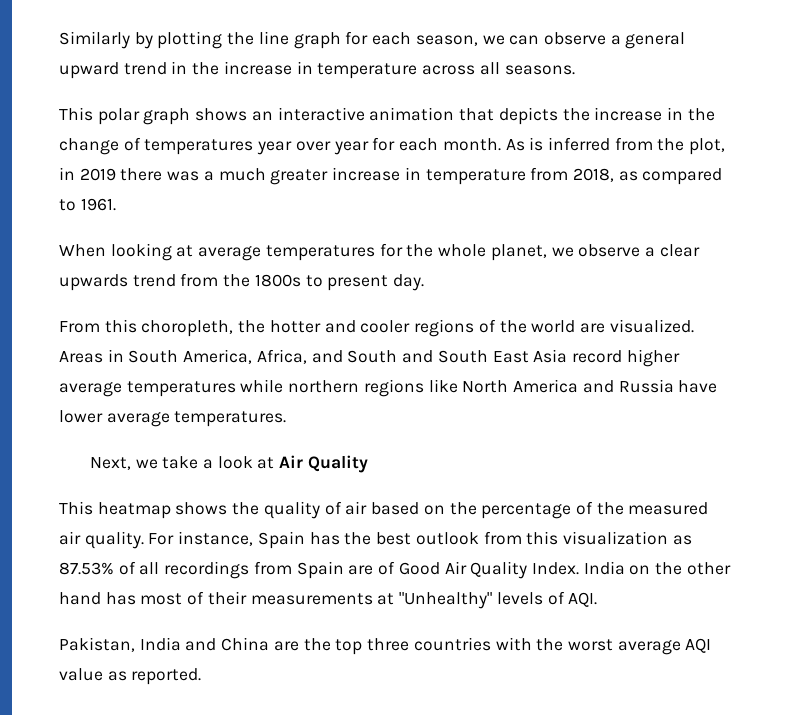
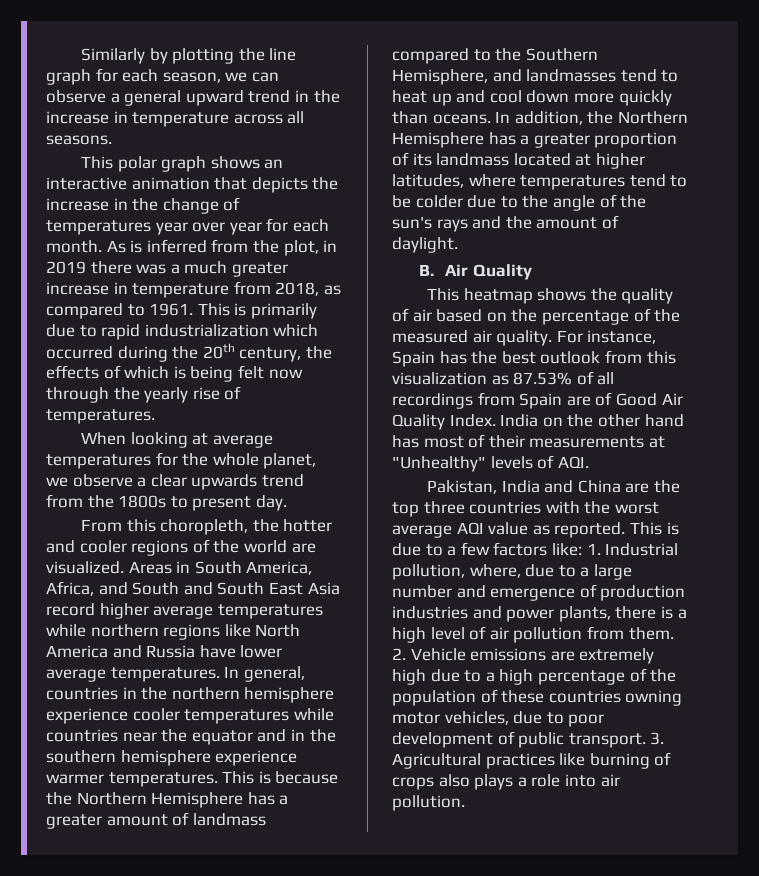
(116, 204) none -> [197,303,317,319] [46,324,319,340] [46,343,332,362] [46,365,303,382] [46,386,242,403] [46,409,155,424] This is primarily due to rapid industrialization which occurred during the 20th century, the effects of which is being felt now through the yearly rise of temperatures.
[89,456,275,470] // Next, we take a look at -> [224,666,305,682] [46,687,335,703] [46,708,334,724] [46,729,336,745] [46,750,298,766] [46,771,339,787] [46,792,289,808] [46,812,266,829] [392,48,598,64] [392,69,679,85] [392,90,672,106] [392,111,688,125] [392,132,678,148] [392,152,645,169] [392,174,688,190] [392,194,647,211] [392,215,619,232] [392,237,458,253] [418,264,434,276] In general, countries in the northern hemisphere experience cooler temperatures while countries near the equator and in the southern hemisphere experience warmer temperatures. This is because the Northern Hemisphere has a greater amount of landmass compared to the Southern Hemisphere, and landmasses tend to heat up and cool down more quickly than oceans. In addition, the Northern Hemisphere has a greater proportion of its landmass located at higher latitudes, where temperatures tend to be colder due to the angle of the sun's rays and the amount of daylight. // B.
(202, 676) none -> [629,522,679,535] [392,542,679,556] [392,564,632,580] [392,584,686,601] [392,606,687,622] [392,626,674,643] [392,648,655,664] [392,668,677,685] [392,689,683,706] [392,711,605,727] [392,731,665,748] [392,752,672,769] [392,774,620,790] [392,795,465,811] This is due to a few factors like: 1. Industrial pollution, where, due to a large number and emergence of production industries and power plants, there is a high level of air pollution from them. 2. Vehicle emissions are extremely high due to a high percentage of the population of these countries owning motor vehicles, due to poor development of public transport. 3. Agricultural practices like burning of crops also plays a role into air pollution.

